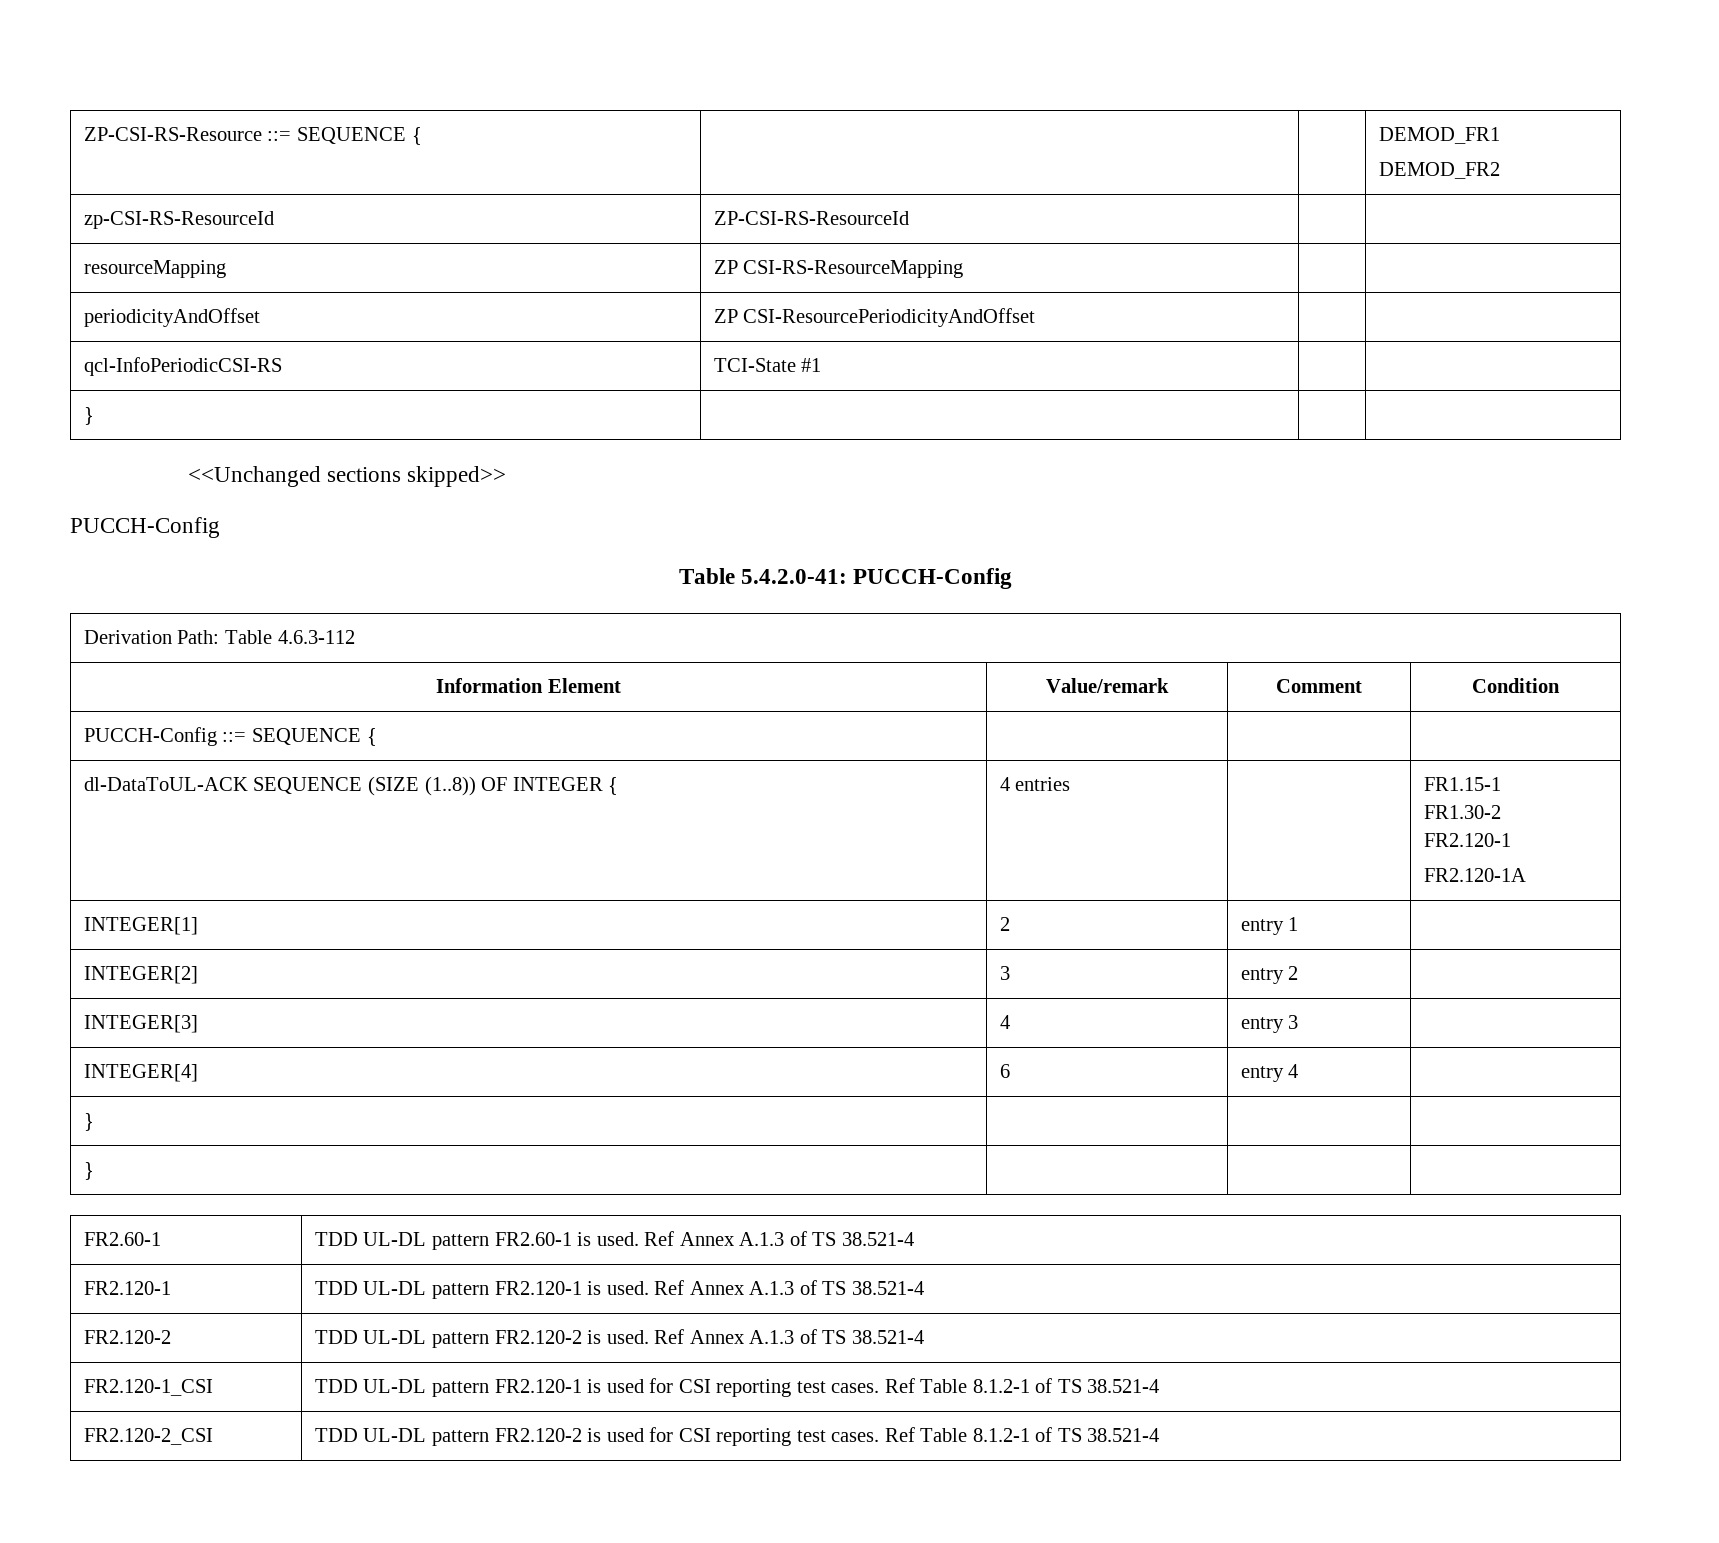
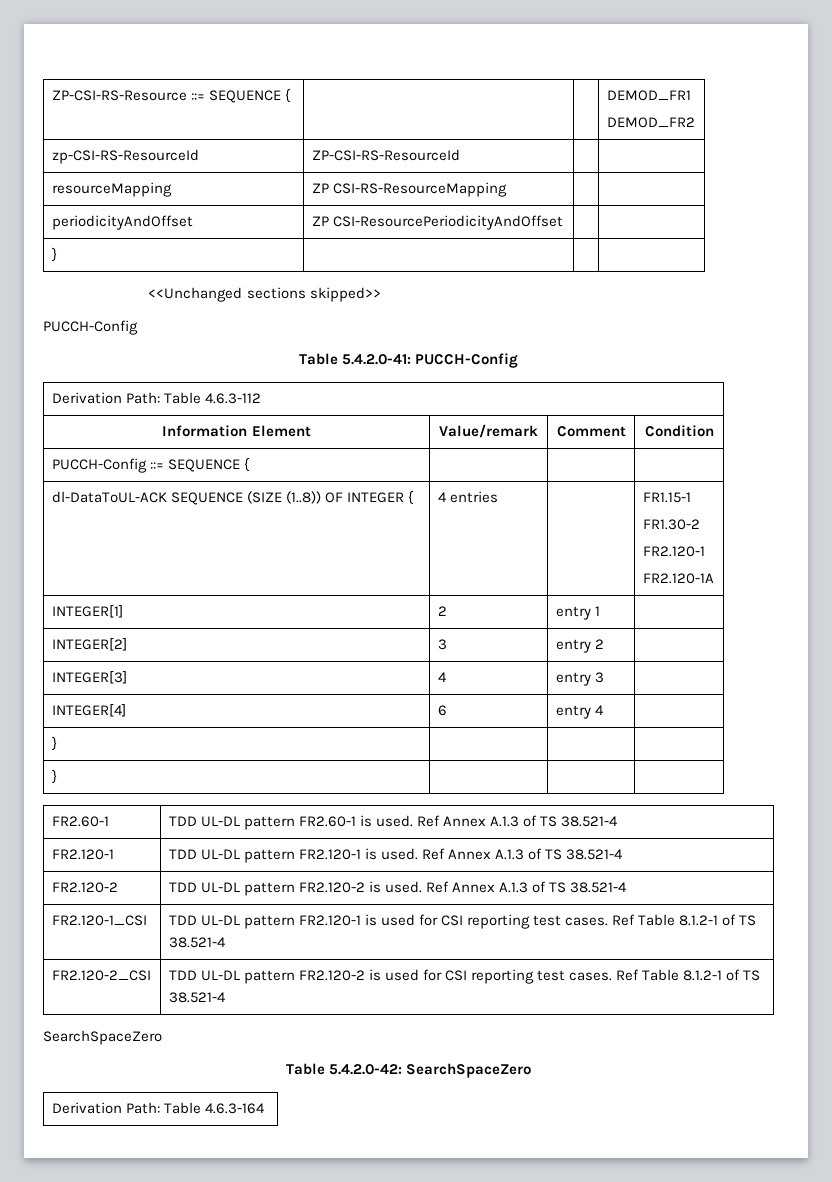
[83,357,282,376] [713,358,822,372] // qcl-InfoPeriodicCSI-RS | TCI-State #1 | | -> (563, 222) none
(1160, 1435) none -> [43,1030,162,1045] [285,1063,532,1078] [51,1102,265,1114] // SearchSpaceZero // Table 5.4.2.0-42: SearchSpaceZero // Derivation Path: Table 4.6.3-164

